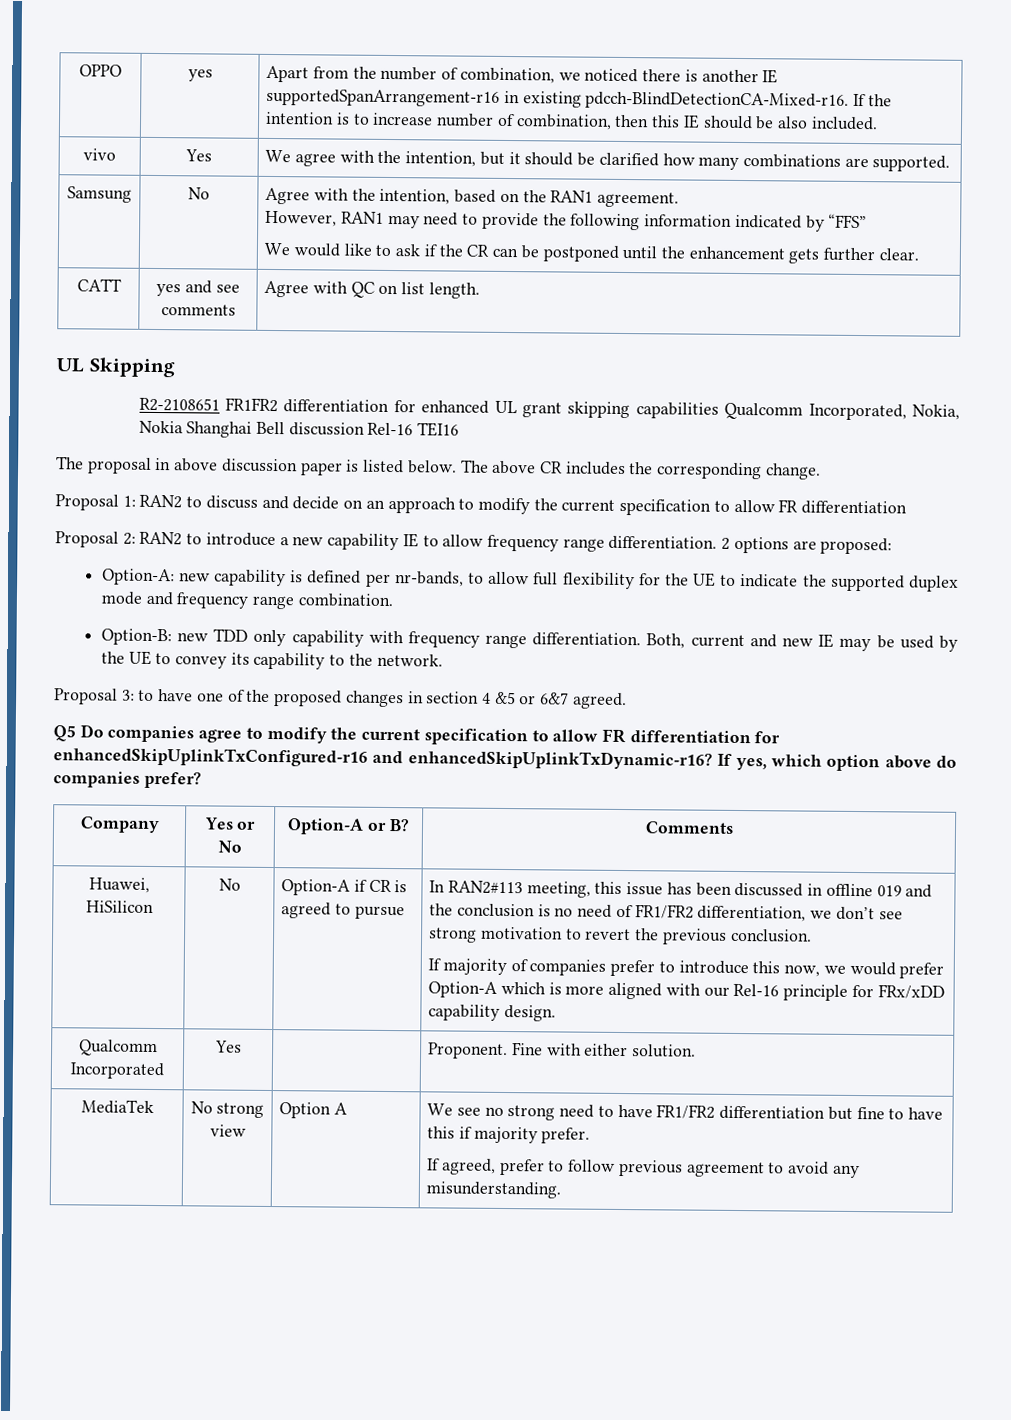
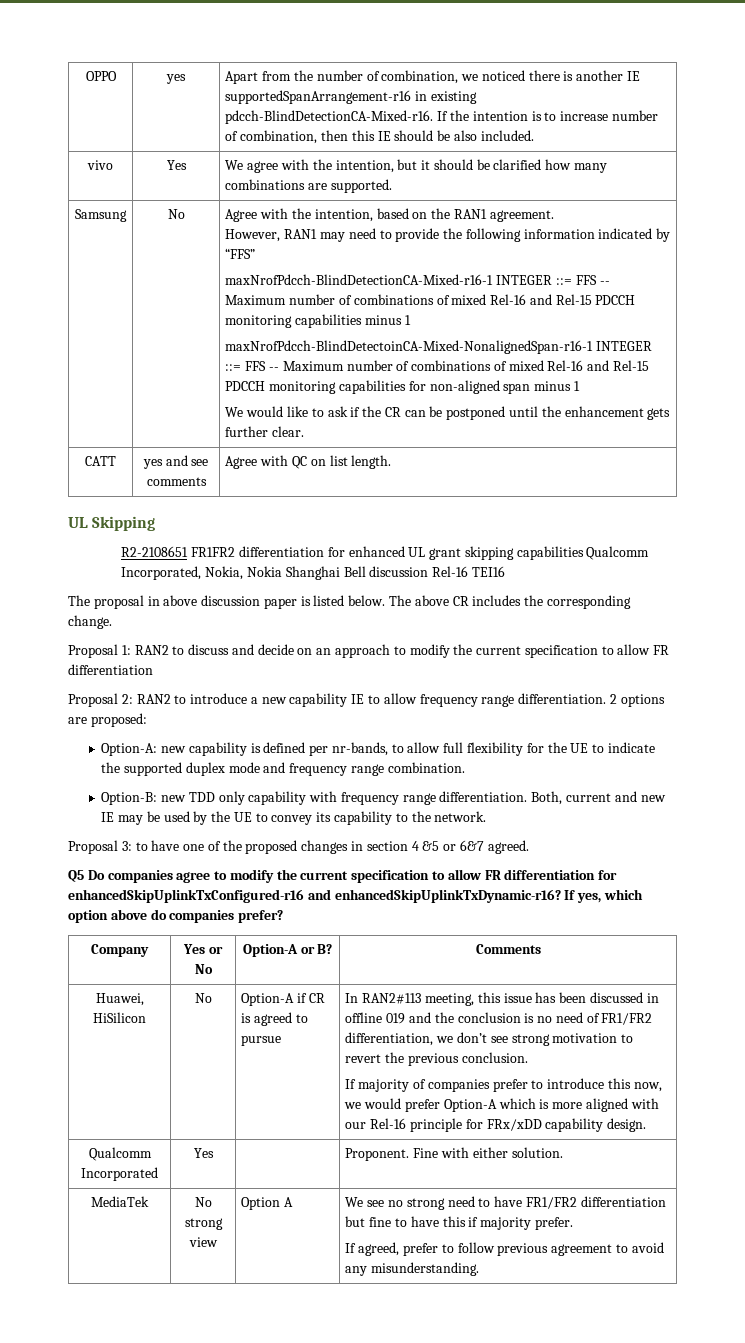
(868, 221) none -> [225,274,610,285] [225,294,636,305] [225,314,411,328] [225,340,653,354] [225,360,649,371] [225,380,580,394] // maxNrofPdcch-BlindDetectionCA-Mixed-r16-1 INTEGER ::= FFS -- Maximum number of combinations of mixed Rel-16 and Rel-15 PDCCH monitoring capabilities minus 1 // maxNrofPdcch-BlindDetectoinCA-Mixed-NonalignedSpan-r16-1 INTEGER ::= FFS -- Maximum number of combinations of mixed Rel-16 and Rel-15 PDCCH monitoring capabilities for non-aligned span minus 1

